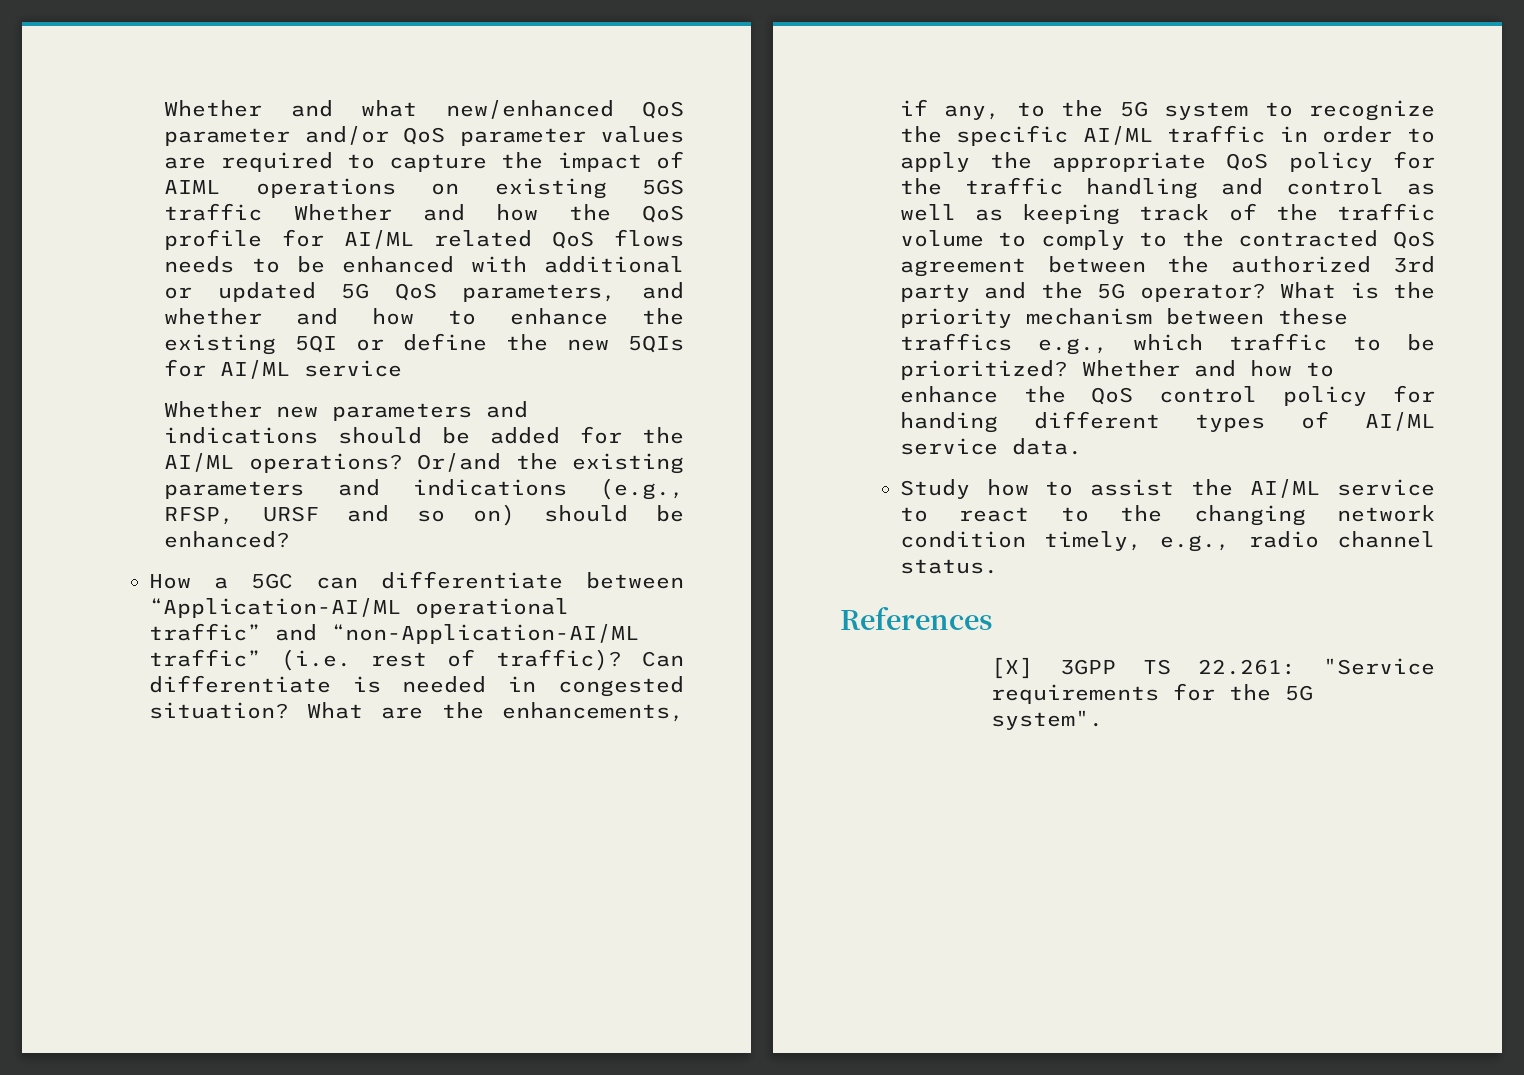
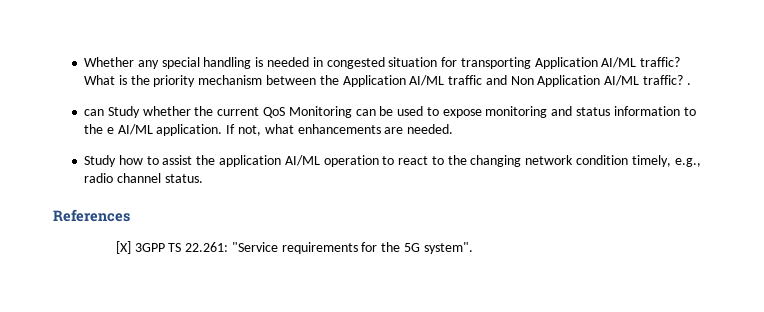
[164,100,684,119] [164,126,684,146] [164,151,684,172] [164,178,684,199] [164,203,685,223] [164,229,684,250] [164,256,684,273] [164,282,684,302] [164,308,684,325] [164,333,685,355] [164,359,403,379] [164,401,529,421] [164,426,684,444] [164,453,684,474] [164,478,684,500] [164,504,684,526] [164,531,291,548] [148,571,684,589] [148,598,569,618] [148,623,639,644] [148,649,684,671] [148,675,684,697] [148,702,684,722] [899,99,1435,121] [899,125,1435,146] [899,151,1435,172] [899,177,1435,199] [899,203,1435,225] [899,230,1435,250] [899,256,1435,277] [899,282,1266,302] Whether and what new/enhanced QoS parameter and/or QoS parameter values are required to capture the impact of AIML operations on existing 5GS traffic Whether and how the QoS profile for AI/ML related QoS flows needs to be enhanced with additional or updated 5G QoS parameters, and whether and how to enhance the existing 5QI or define the new 5QIs for AI/ML service // Whether new parameters and indications should be added for the AI/ML operations? Or/and the existing parameters and indications (e.g., RFSP, URSF and so on) should be enhanced? // How a 5GC can differentiate between “Application-AI/ML operational traffic” and “non-Application-AI/ML traffic” (i.e. rest of traffic)? Can differentiate is needed in congested situation? What are the enhancements, if any, to the 5G system to recognize the specific AI/ML traffic in order to apply the appropriate QoS policy for the traffic handling and control as well as keeping track of the traffic volume to comply to the contracted QoS agreement between the authorized 3rd party and the 5G operator? -> [84,57,681,69] Whether any special handling is needed in congested situation for transporting Application AI/ML traffic?
[1277,308,1348,325] [899,333,1435,355] [899,360,1334,380] [899,385,1435,406] [899,411,1435,433] [899,438,1082,455] these traffics e.g., which traffic to be prioritized? Whether and how to enhance the QoS control policy for handing different types of AI/ML service data. -> [319,75,691,87] [84,106,696,118] [84,124,454,136] the Application AI/ML traffic and Non Application AI/ML traffic? . // can Study whether the current QoS Monitoring can be used to expose monitoring and status information to the e AI/ML application. If not, what enhancements are needed.
[1250,479,1435,498] AI/ML service -> [219,155,379,167] application AI/ML operation

